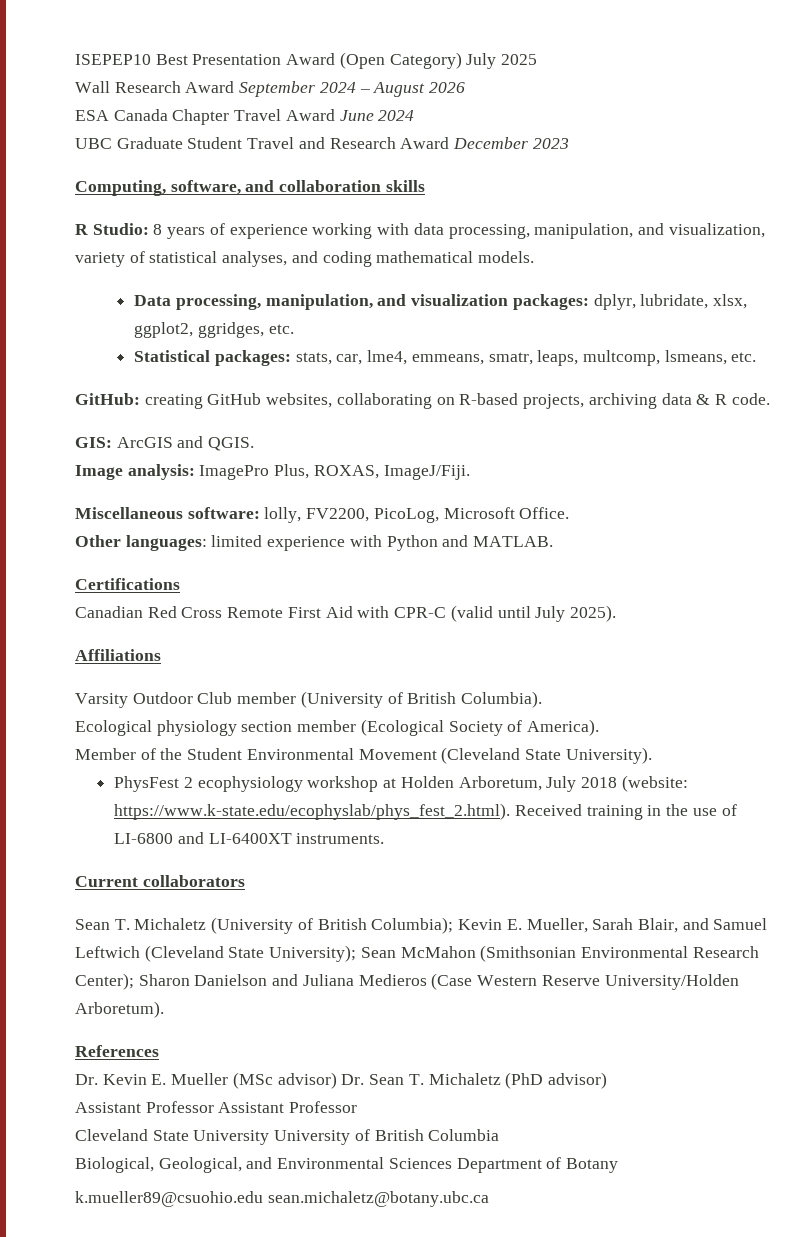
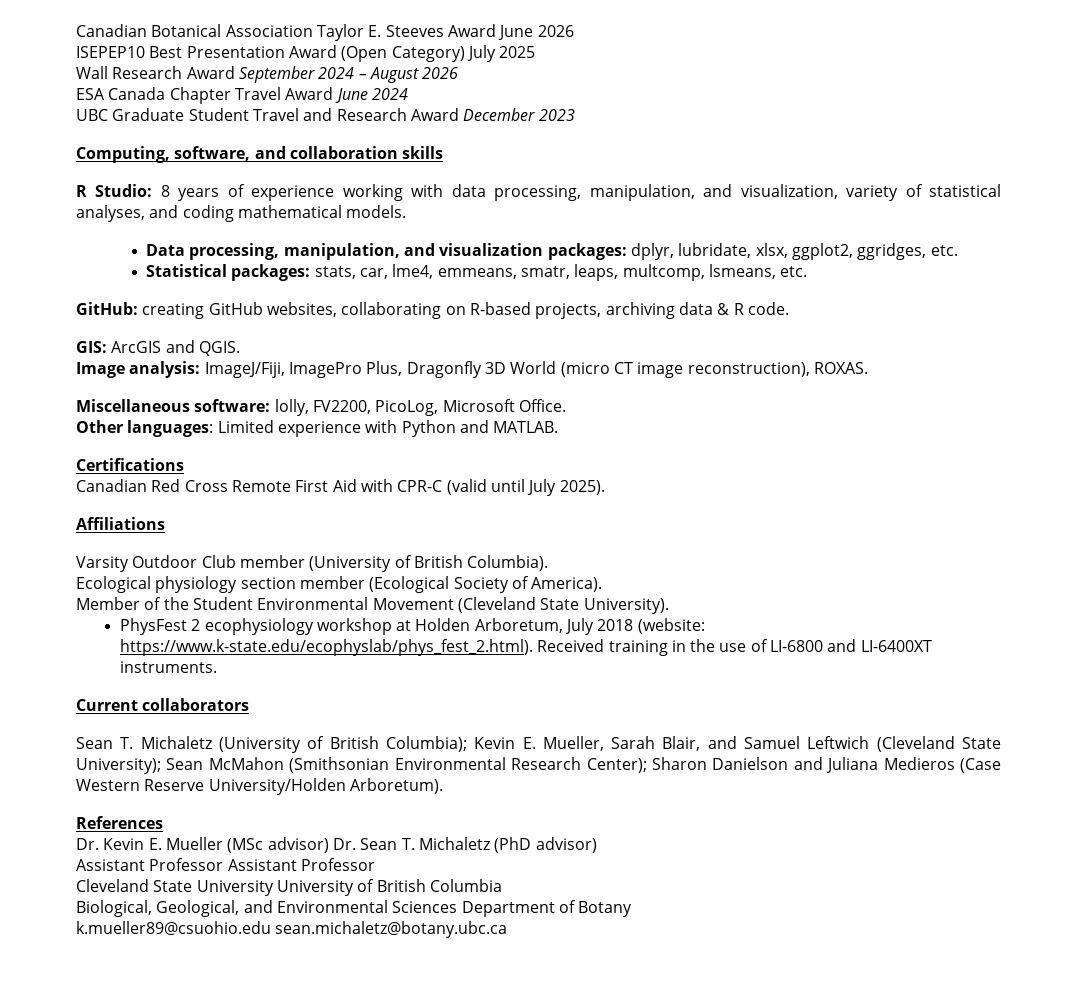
(75, 59) none -> [76,24,574,41] Canadian Botanical Association Taylor E. Steeves Award June 2026 //
(195, 472) none -> [204,362,285,378] ImageJ/Fiji,
[313,465,470,480] ROXAS, ImageJ/Fiji. -> [406,361,868,378] Dragonfly 3D World (micro CT image reconstruction), ROXAS.
[211,535,263,547] limited -> [217,420,274,433] Limited

